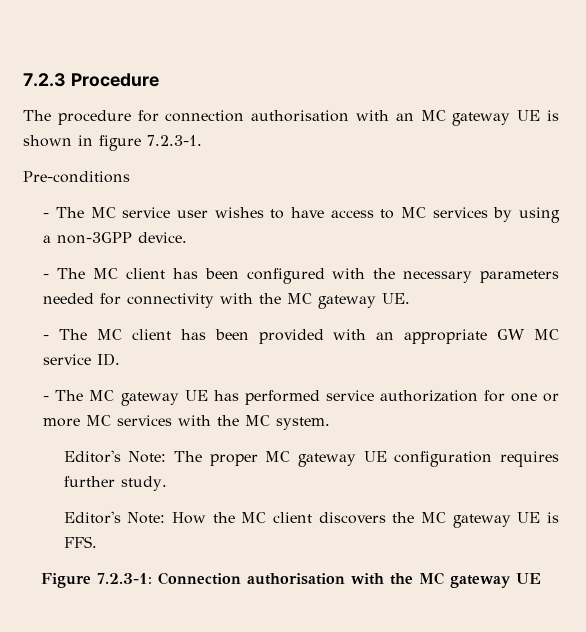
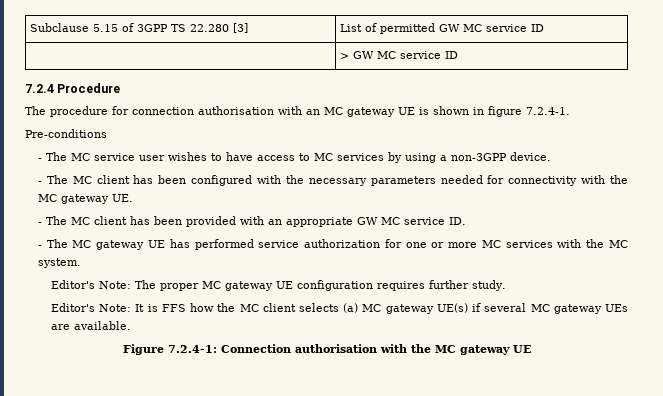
[23,73,66,87] 7.2.3 -> [30,23,249,33] [340,23,545,34] [340,51,459,59] [25,84,54,93] Subclause 5.15 of 3GPP TS 22.280 [3] | List of permitted GW MC service ID // | > GW MC service ID // 7.2.4
[147,135,202,146] 7.2.3-1. -> [526,107,570,115] 7.2.4-1.
[171,512,559,528] [63,536,97,548] How the MC client discovers the MC gateway UE is FFS. -> [135,303,628,314] [50,321,131,330] It is FFS how the MC client selects (a) MC gateway UE(s) if several MC gateway UEs are available.
[97,573,152,584] 7.2.3-1: -> [167,345,217,353] 7.2.4-1:

